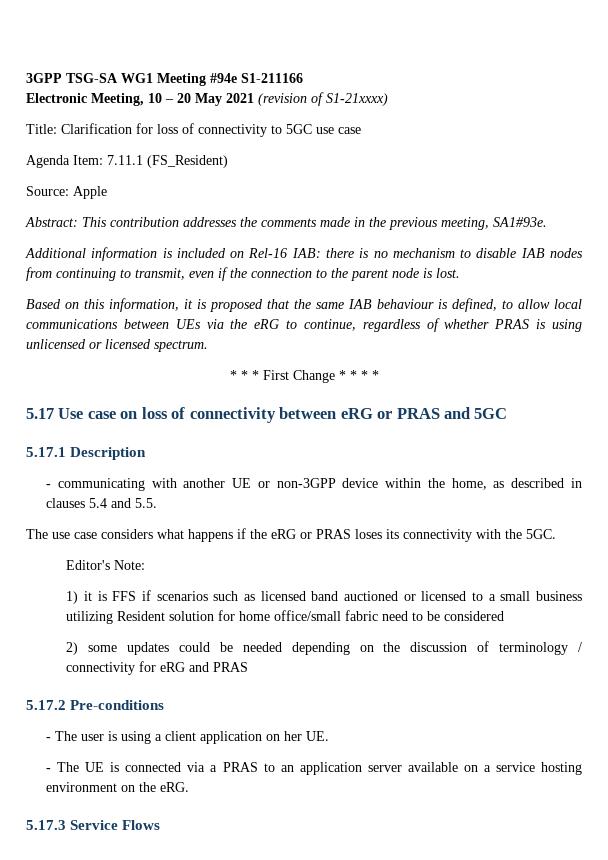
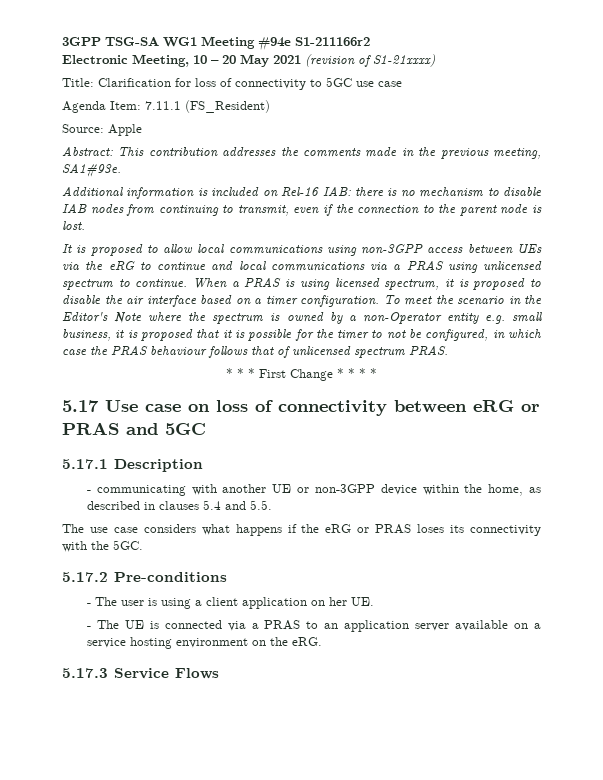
[241,73,303,83] S1-211166 -> [295,37,370,46] S1-211166r2
[26,298,497,312] Based on this information, it is proposed that the same IAB behaviour is defined, -> [62,244,143,256] It is proposed
(118, 324) none -> [326,244,464,256] using non-3GPP access
[303,318,582,332] [26,339,208,352] continue, regardless of whether PRAS is using unlicensed or licensed spectrum. -> [157,260,542,273] [62,277,541,290] [62,295,542,307] [62,312,542,324] [62,329,541,341] [62,345,448,358] continue and local communications via a PRAS using unlicensed spectrum to continue. When a PRAS is using licensed spectrum, it is proposed to disable the air interface based on a timer configuration. To meet the scenario in the Editor's Note where the spectrum is owned by a non-Operator entity e.g. small business, it is proposed that it is possible for the timer to not be configured, in which case the PRAS behaviour follows that of unlicensed spectrum PRAS.
[66,560,146,570] [66,590,583,604] [66,610,505,624] [66,641,582,655] [66,661,249,675] // Editor's Note: // 1) it is FFS if scenarios such as licensed band auctioned or licensed to a small business utilizing Resident solution for home office/small fabric need to be considered // 2) some updates could be needed depending on the discussion of terminology / connectivity for eRG and PRAS -> (143, 545) none

